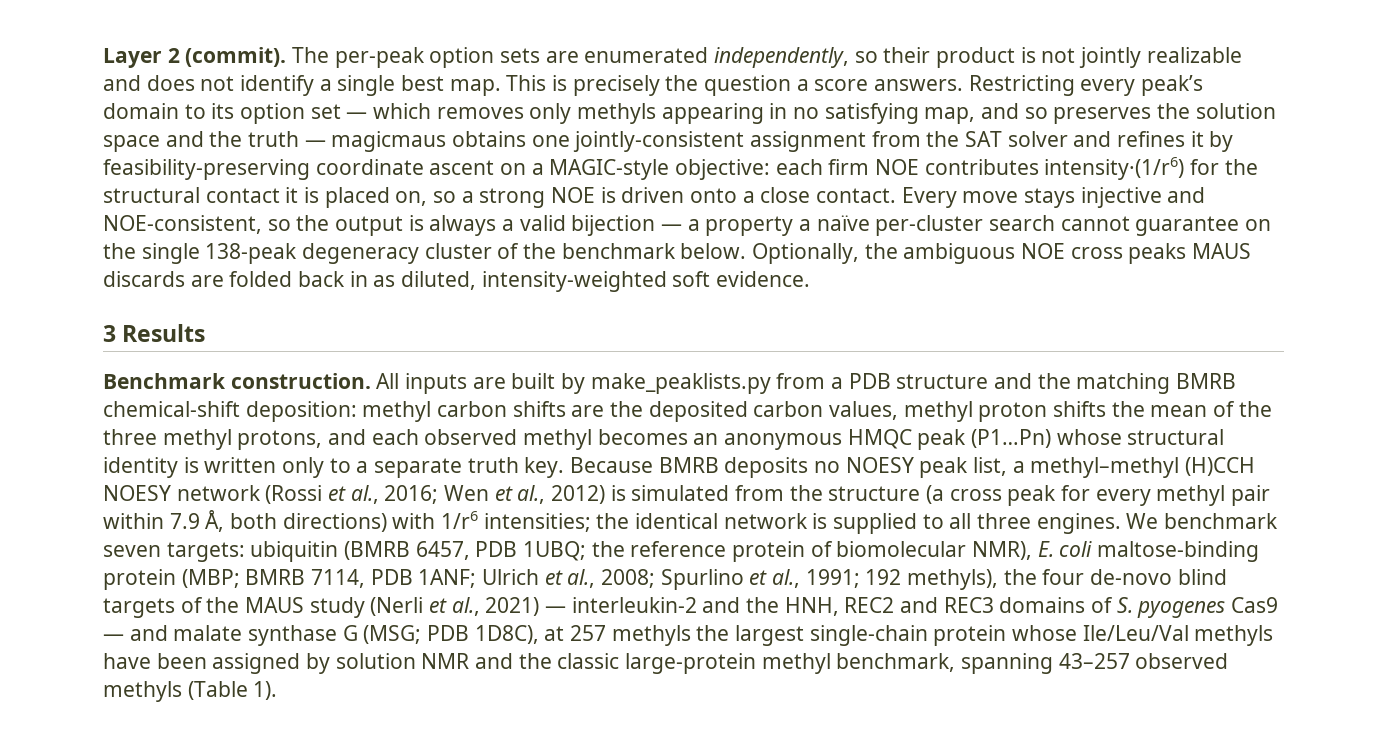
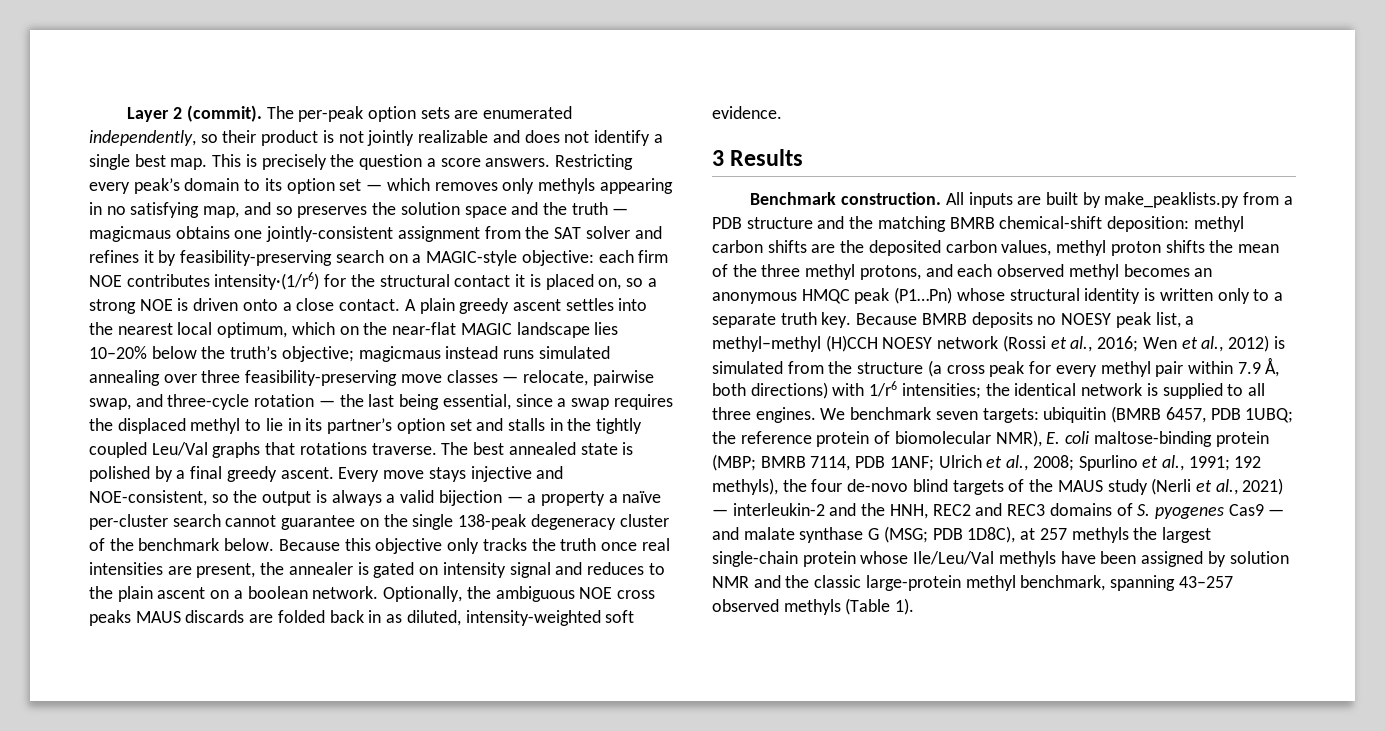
[315,159,495,175] coordinate ascent -> [335,250,384,263] search
(897, 195) none -> [404,298,648,314] [89,322,619,338] [89,346,610,362] [89,370,654,386] [89,394,673,410] [89,418,643,434] [89,442,634,458] [89,466,334,482] A plain greedy ascent settles into the nearest local optimum, which on the near-flat MAGIC landscape lies 10–20% below the truth’s objective; magicmaus instead runs simulated annealing over three feasibility-preserving move classes — relocate, pairwise swap, and three-cycle rotation — the last being essential, since a swap requires the displaced methyl to lie in its partner’s option set and stalls in the tightly coupled Leu/Val graphs that rotations traverse. The best annealed state is polished by a final greedy ascent.
(747, 251) none -> [278,538,670,554] [89,562,665,578] [89,586,379,602] Because this objective only tracks the truth once real intensities are present, the annealer is gated on intensity signal and reduces to the plain ascent on a boolean network.

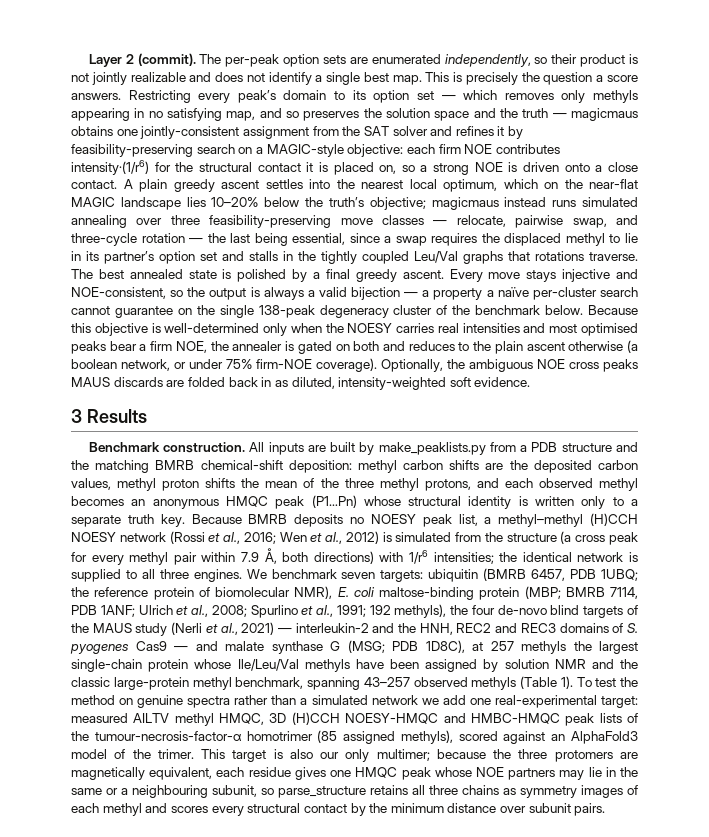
[447,538,670,554] [89,562,256,578] only tracks the truth once real intensities are present, -> [151,323,638,336] [71,341,207,354] is well-determined only when the NOESY carries real intensities and most optimised peaks bear a firm NOE,
[442,562,551,578] intensity signal -> [353,341,380,351] both
[210,586,379,599] on a boolean network. -> [568,340,638,353] [71,358,377,372] otherwise (a boolean network, or under 75% firm-NOE coverage).
(915, 606) none -> [576,677,638,687] [71,695,638,708] [71,712,639,726] [71,730,638,744] [71,749,638,762] [71,767,638,780] [71,785,638,798] [71,803,606,816] To test the method on genuine spectra rather than a simulated network we add one real-experimental target: measured AILTV methyl HMQC, 3D (H)CCH NOESY-HMQC and HMBC-HMQC peak lists of the tumour-necrosis-factor-α homotrimer (85 assigned methyls), scored against an AlphaFold3 model of the trimer. This target is also our only multimer; because the three protomers are magnetically equivalent, each residue gives one HMQC peak whose NOE partners may lie in the same or a neighbouring subunit, so parse_structure retains all three chains as symmetry images of each methyl and scores every structural contact by the minimum distance over subunit pairs.

